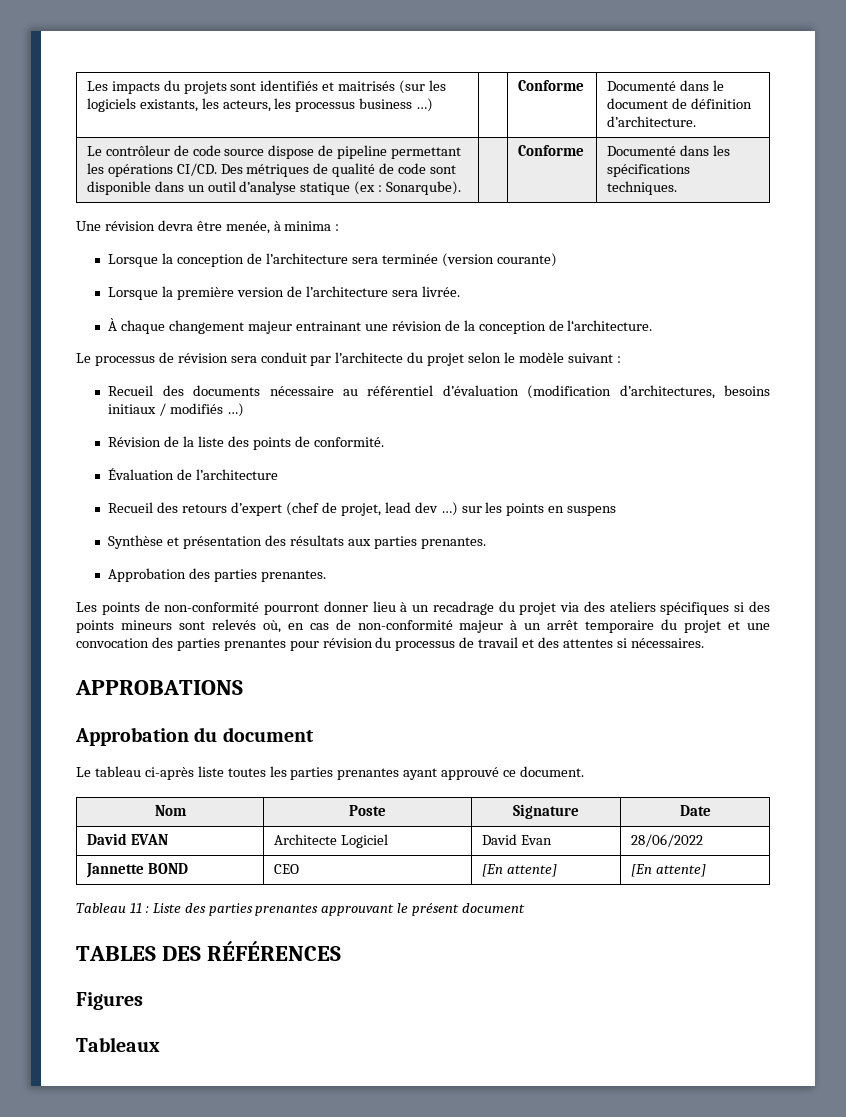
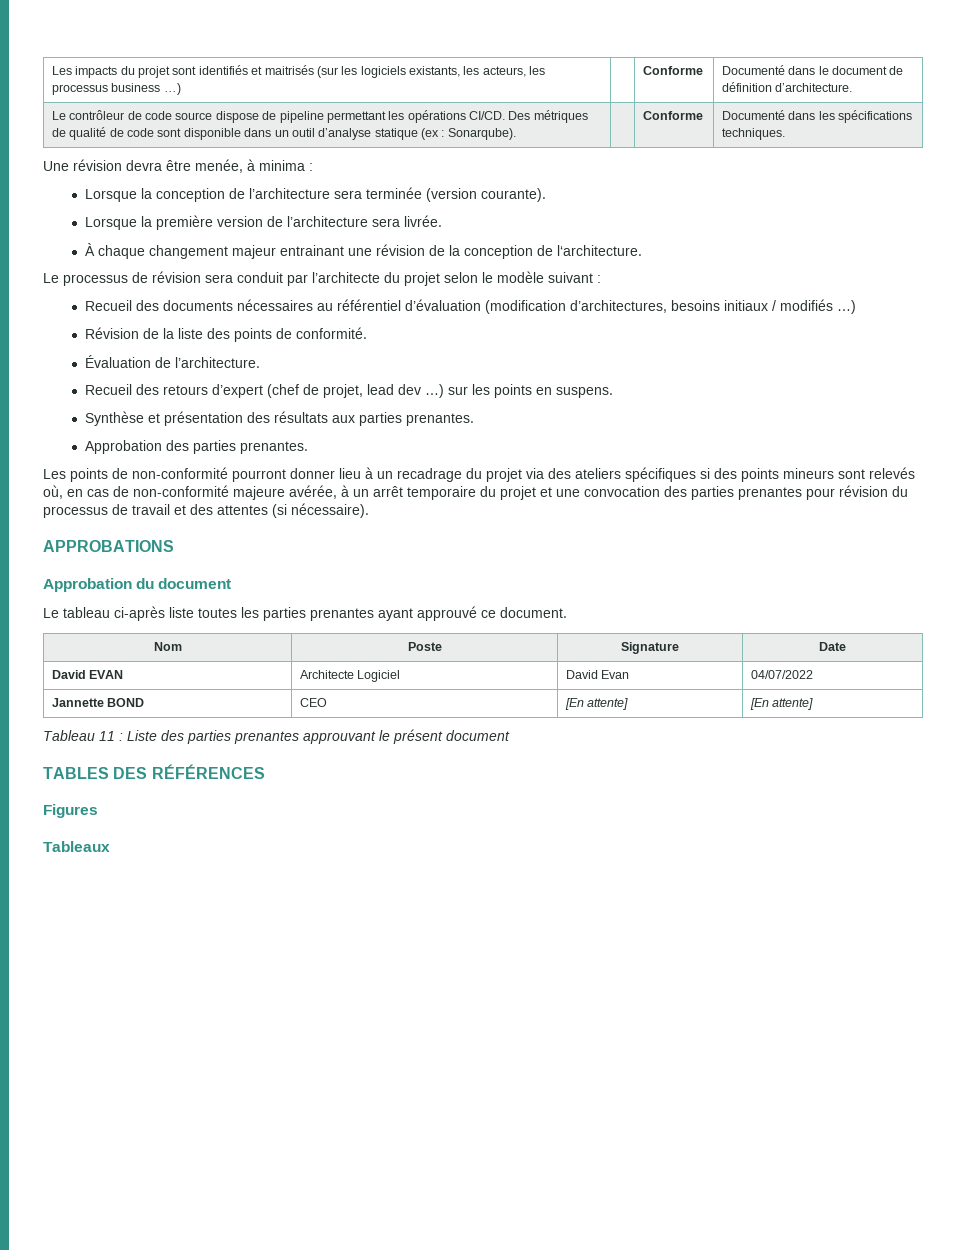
[183,81,227,94] projets -> [138,66,171,78] projet
[496,253,557,267] courante) -> [480,188,546,202] courante).
[269,386,334,396] nécessaire -> [236,299,313,311] nécessaires
[196,469,279,480] l’architecture -> [174,357,260,368] l’architecture.
[567,506,617,516] suspens -> [555,387,613,398] suspens.
[459,620,504,633] majeur -> [233,485,337,500] majeure avérée,
[616,638,704,648] si nécessaires. -> [272,503,369,518] (si nécessaire).
[630,834,703,847] 28/06/2022 -> [750,670,813,679] 04/07/2022

